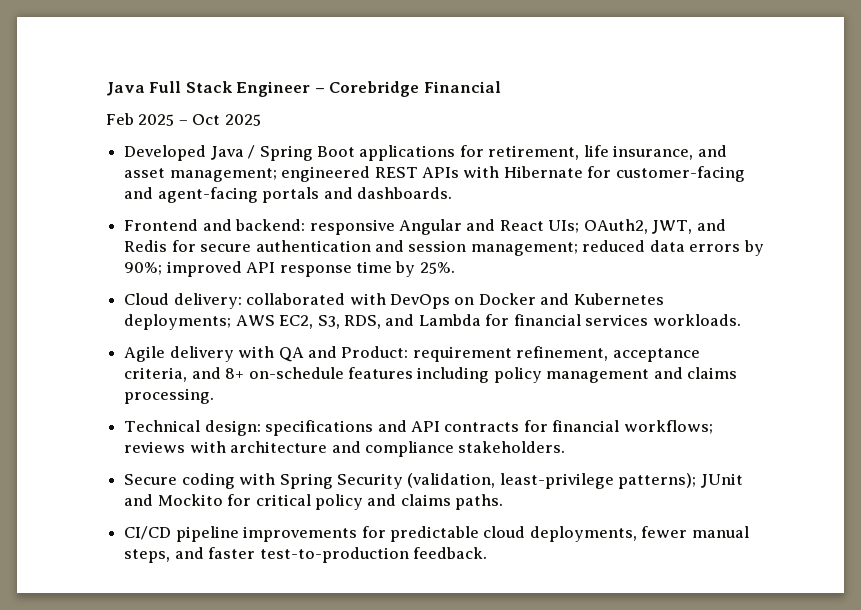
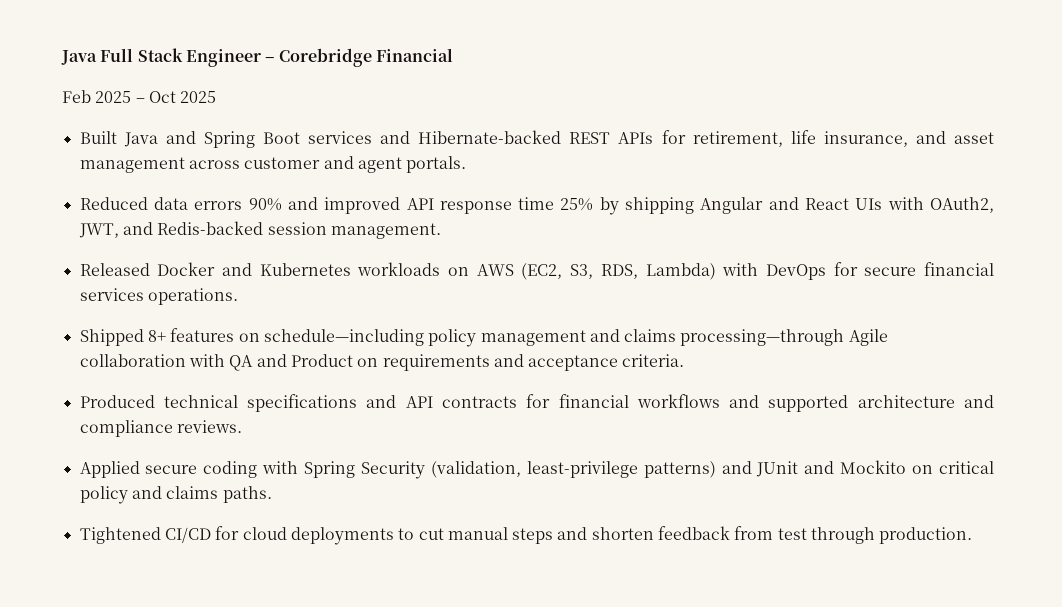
[124,145,456,161] Developed Java / Spring Boot applications -> [79,130,654,148] Built Java and Spring Boot services and Hibernate-backed REST APIs
[169,166,745,182] [124,187,452,203] [124,219,726,235] [124,240,764,256] [124,261,455,277] [124,293,664,309] [124,314,741,330] [124,346,700,362] [124,367,738,383] [124,388,215,404] [124,420,261,436] management; engineered REST APIs with Hibernate for customer-facing and agent-facing portals and dashboards. // Frontend and backend: responsive Angular and React UIs; OAuth2, JWT, and Redis for secure authentication and session management; reduced data errors by 90%; improved API response time by 25%. // Cloud delivery: collaborated with DevOps on Docker and Kubernetes deployments; AWS EC2, S3, RDS, and Lambda for financial services workloads. // Agile delivery with QA and Product: requirement refinement, acceptance criteria, and 8+ on-schedule features including policy management and claims processing. // Technical design: -> [79,156,467,173] [79,197,995,215] [78,221,441,239] [79,262,995,280] [79,288,238,305] [79,328,888,347] [79,354,685,371] [79,395,238,408] management across customer and agent portals. // Reduced data errors 90% and improved API response time 25% by shipping Angular and React UIs with OAuth2, JWT, and Redis-backed session management. // Released Docker and Kubernetes workloads on AWS (EC2, S3, RDS, Lambda) with DevOps for secure financial services operations. // Shipped 8+ features on schedule—including policy management and claims processing—through Agile collaboration with QA and Product on requirements and acceptance criteria. // Produced technical
[623,420,713,434] [124,441,566,457] [124,474,178,485] workflows; reviews with architecture and compliance stakeholders. // Secure -> [636,394,994,412] [79,420,242,437] [79,461,198,478] workflows and supported architecture and compliance reviews. // Applied secure
[618,473,697,489] patterns); -> [643,461,752,478] patterns) and
[227,494,252,506] for -> [912,465,934,474] on
[124,526,749,542] [124,547,487,563] CI/CD pipeline improvements for predictable cloud deployments, fewer manual steps, and faster test-to-production feedback. -> [79,526,973,545] Tightened CI/CD for cloud deployments to cut manual steps and shorten feedback from test through production.

